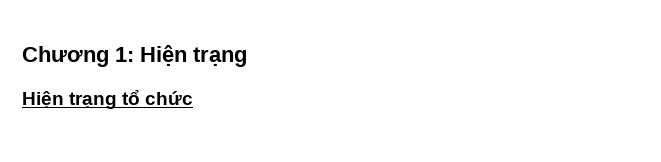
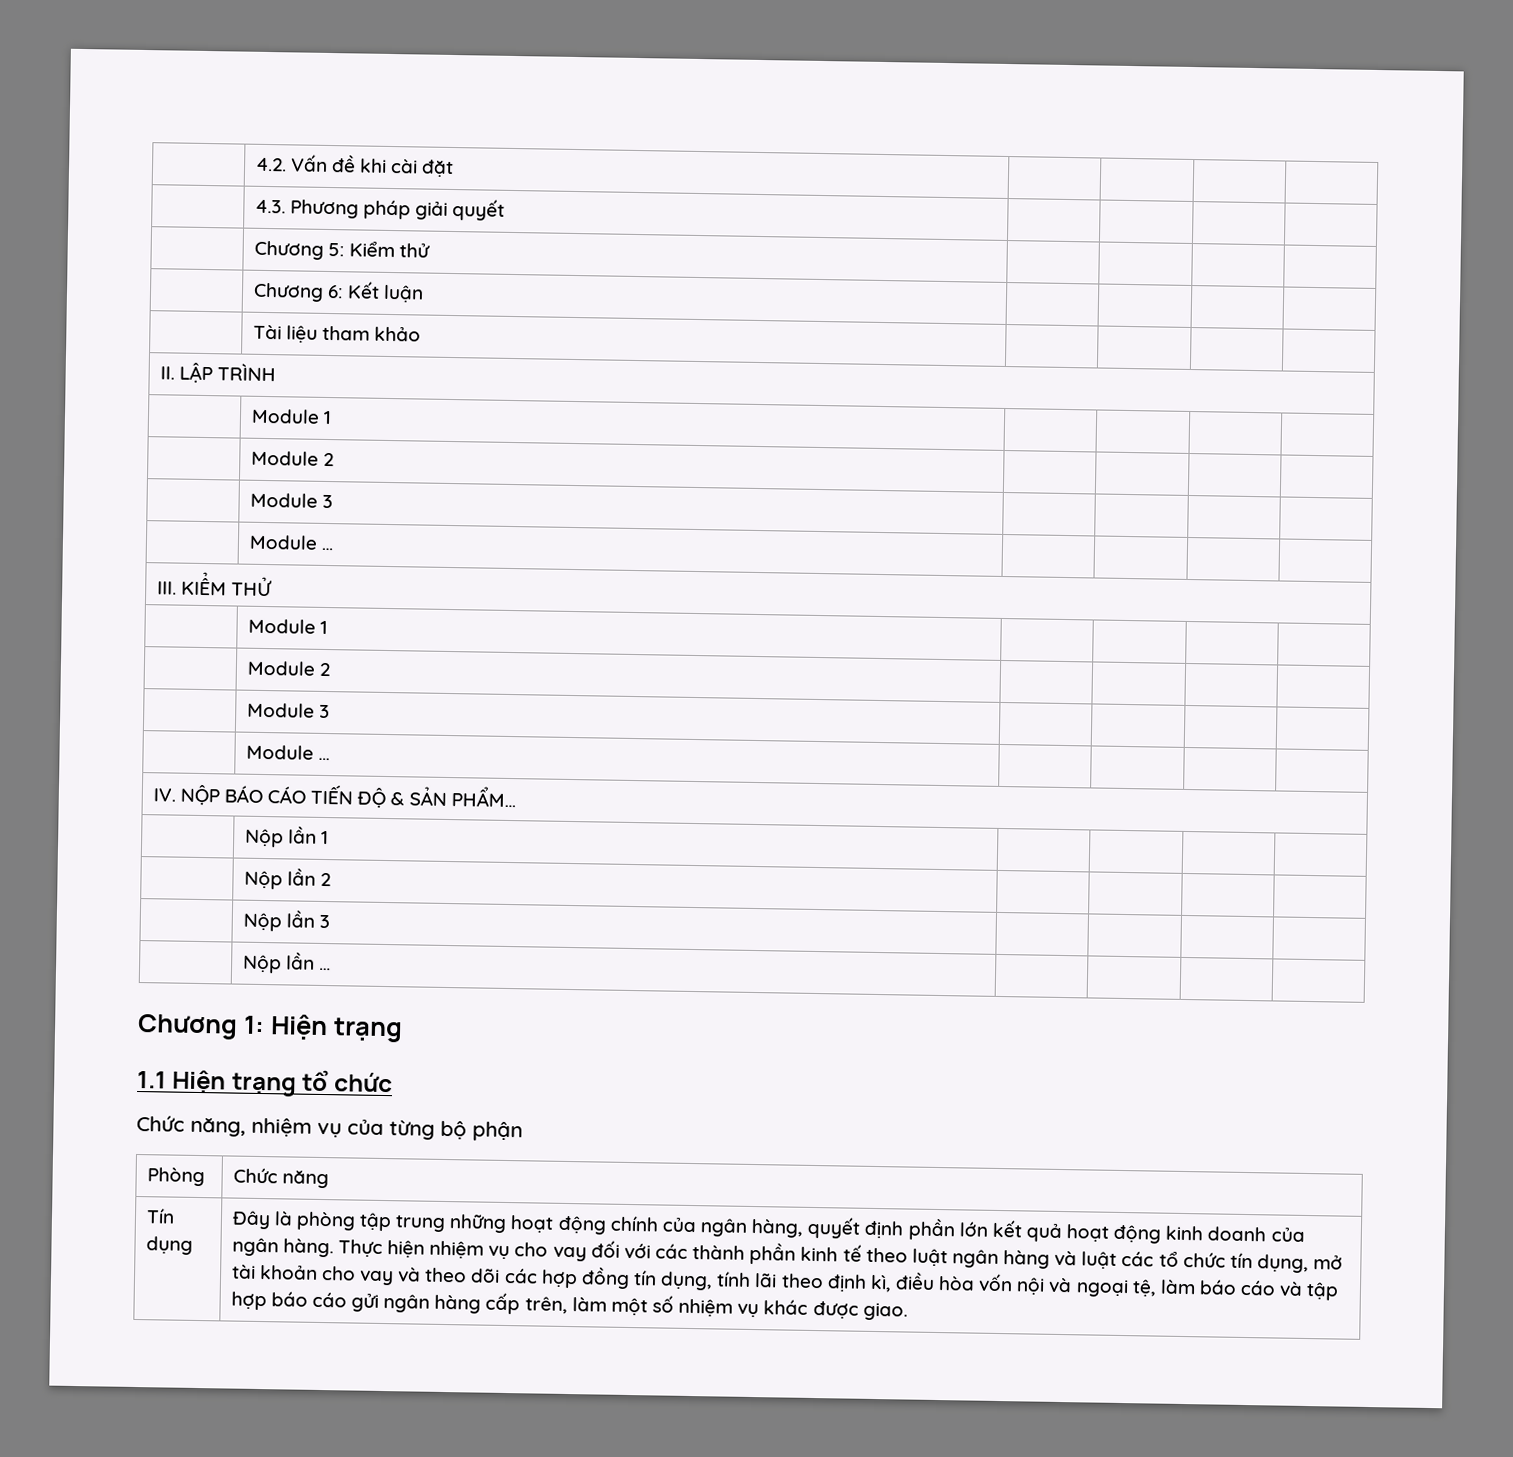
(22, 56) none -> [254,154,455,178] [254,198,506,221] [253,240,431,260] [252,281,425,303] [252,324,422,343] [159,361,276,384] [250,408,332,425] [250,450,334,467] [249,492,333,509] [248,534,333,551] [156,571,273,597] [247,618,328,635] [246,660,331,677] [246,702,330,719] [245,744,330,761] [152,783,517,809] [244,826,329,848] [243,868,331,890] [242,910,330,932] [241,952,331,974] | 4.2. Vấn đề khi cài đặt | | | | // | 4.3. Phương pháp giải quyết | | | | // | Chương 5: Kiểm thử | | | | // | Chương 6: Kết luận | | | | // | Tài liệu tham khảo | | | | // II. LẬP TRÌNH // | Module 1 | | | | // | Module 2 | | | | // | Module 3 | | | | // | Module … | | | | // III. KIỂM THỬ // | Module 1 | | | | // | Module 2 | | | | // | Module 3 | | | | // | Module … | | | | // IV. NỘP BÁO CÁO TIẾN ĐỘ & SẢN PHẨM… // | Nộp lần 1 | | | | // | Nộp lần 2 | | | | // | Nộp lần 3 | | | | // | Nộp lần … | | | | //
(247, 57) none -> [137,1070,167,1089] 1.1
(194, 98) none -> [136,1114,523,1142] [146,1167,205,1187] [232,1167,329,1189] [145,1208,175,1224] [145,1236,193,1255] [231,1210,1305,1244] [231,1237,1344,1274] [231,1264,1340,1301] [230,1291,908,1321] // Chức năng, nhiệm vụ của từng bộ phận // Phòng | Chức năng // Tín dụng | Đây là phòng tập trung những hoạt động chính của ngân hàng, quyết định phần lớn kết quả hoạt động kinh doanh của ngân hàng. Thực hiện nhiệm vụ cho vay đối với các thành phần kinh tế theo luật ngân hàng và luật các tổ chức tín dụng, mở tài khoản cho vay và theo dõi các hợp đồng tín dụng, tính lãi theo định kì, điều hòa vốn nội và ngoại tệ, làm báo cáo và tập hợp báo cáo gửi ngân hàng cấp trên, làm một số nhiệm vụ khác được giao.

